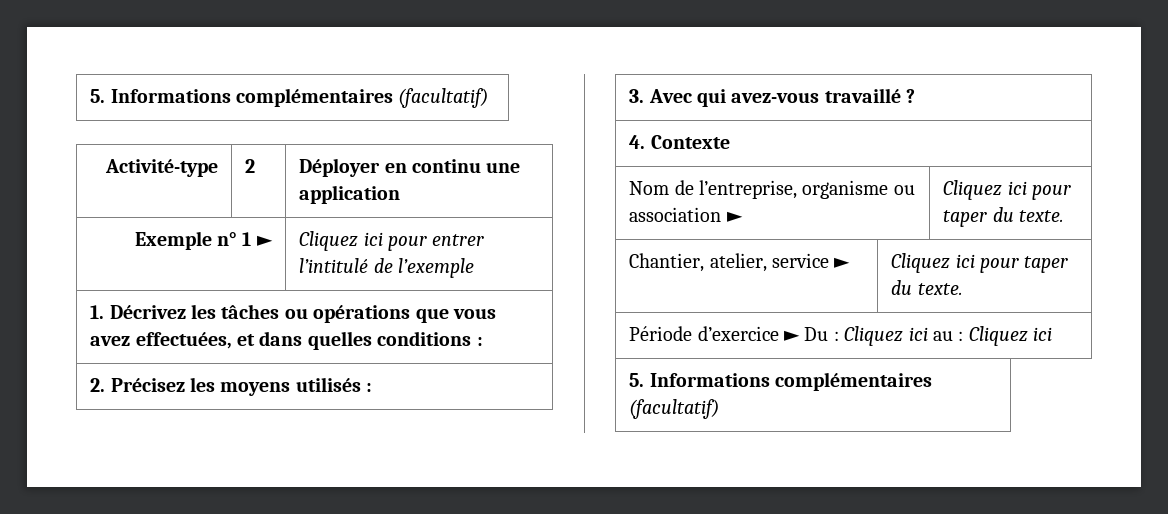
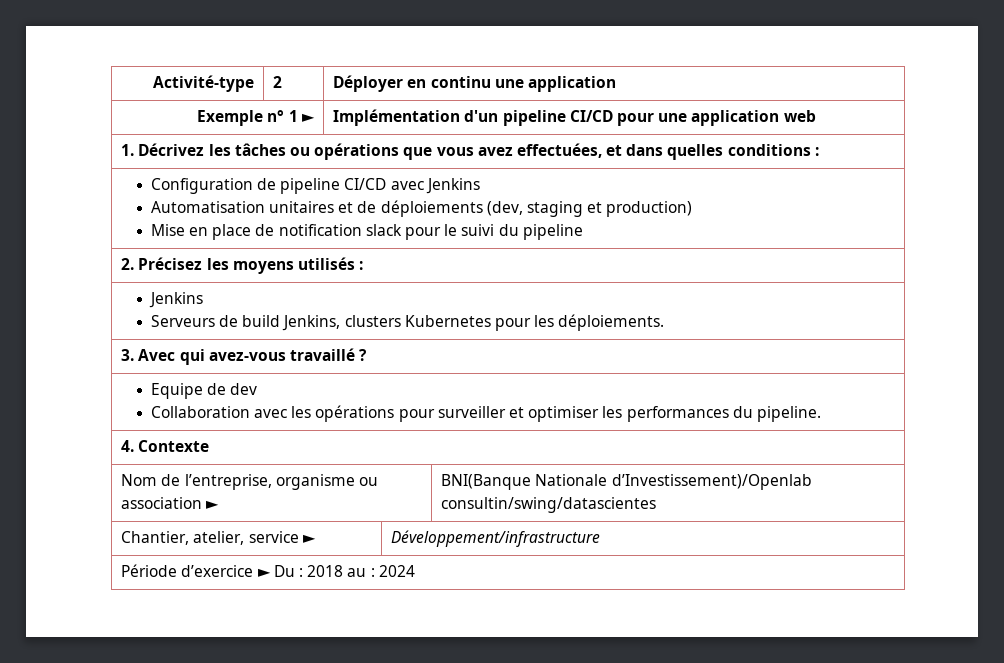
[90,88,489,108] 5. Informations complémentaires (facultatif) // -> (152, 83) none
[299,231,485,251] [299,258,475,278] Cliquez ici pour entrer l’intitulé de l’exemple -> [333,109,816,126] Implémentation d'un pipeline CI/CD pour une application web
(483, 341) none -> [150,178,480,194] [150,200,693,217] [150,224,583,240] // Configuration de pipeline CI/CD avec Jenkins // Automatisation unitaires et de déploiements (dev, staging et production) // Mise en place de notification slack pour le suivi du pipeline
(373, 387) none -> [148,292,203,308] [150,314,665,331] // Jenkins // Serveurs de build Jenkins, clusters Kubernetes pour les déploiements.
(916, 96) none -> [150,383,258,399] [150,405,821,422] // Equipe de dev // Collaboration avec les opérations pour surveiller et optimiser les performances du pipeline.
[943,180,1072,200] [943,207,1065,227] [629,253,851,272] [891,253,1069,273] [891,280,963,295] Cliquez ici pour taper du texte. // Chantier, atelier, service ► | Cliquez ici pour taper du texte. -> [441,474,812,490] [441,497,657,513] [121,531,316,545] [391,530,601,547] BNI(Banque Nationale d’Investissement)/Openlab consultin/swing/datascientes // Chantier, atelier, service ► | Développement/infrastructure
[844,326,1053,346] [629,372,933,391] [629,399,720,419] Cliquez ici au : Cliquez ici // 5. Informations complémentaires (facultatif) -> [307,565,415,577] 2018 au : 2024

